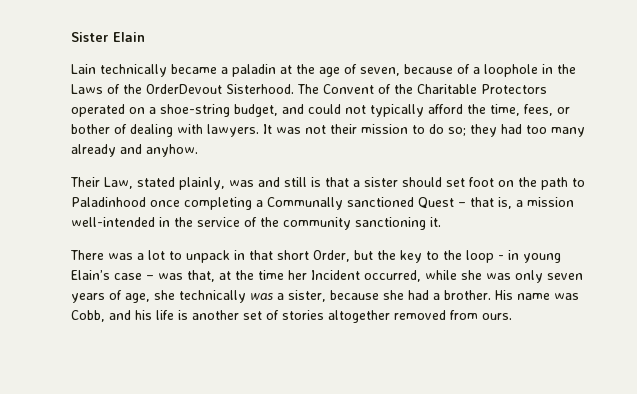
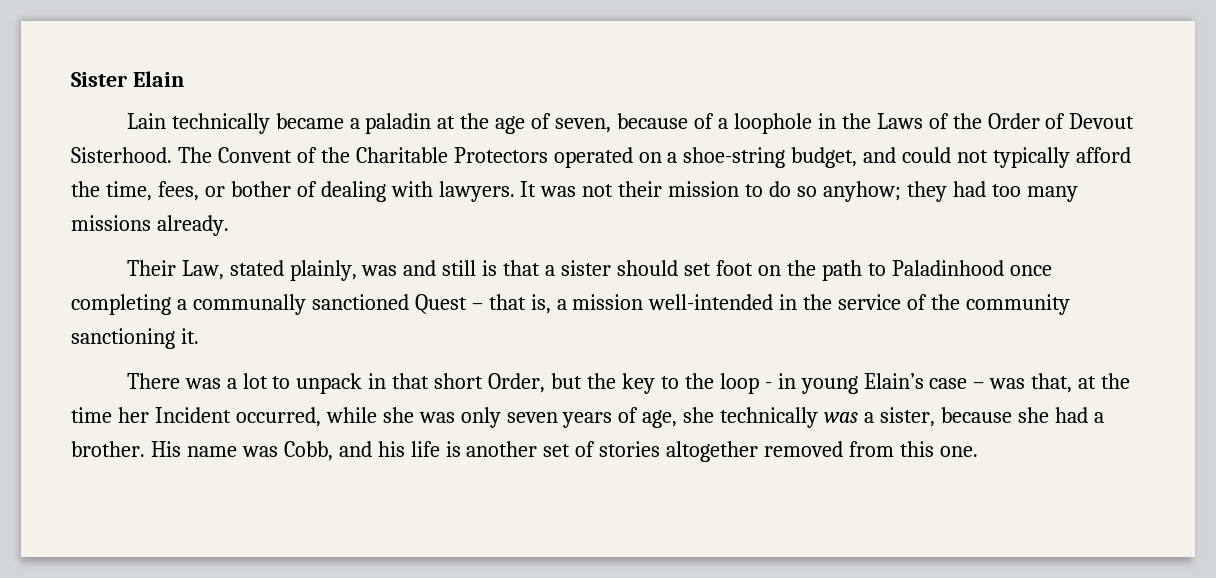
[146,84,222,94] OrderDevout -> [987,113,1135,129] Order of Devout
[448,127,466,136] so; -> [797,181,901,202] so anyhow;
[71,144,198,157] already and anyhow. -> [71,215,229,236] missions already.
[267,197,343,210] Communally -> [192,294,306,315] communally
[482,313,512,320] ours. -> [900,441,978,457] this one.

